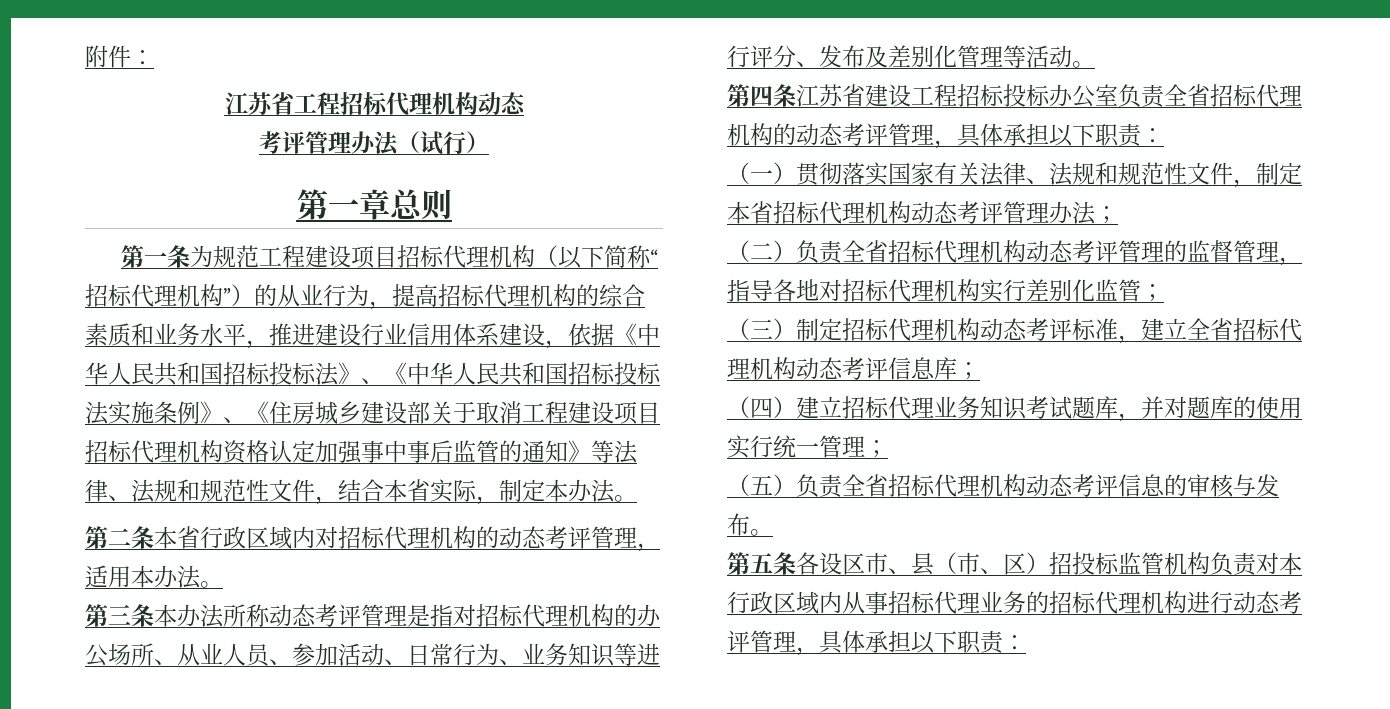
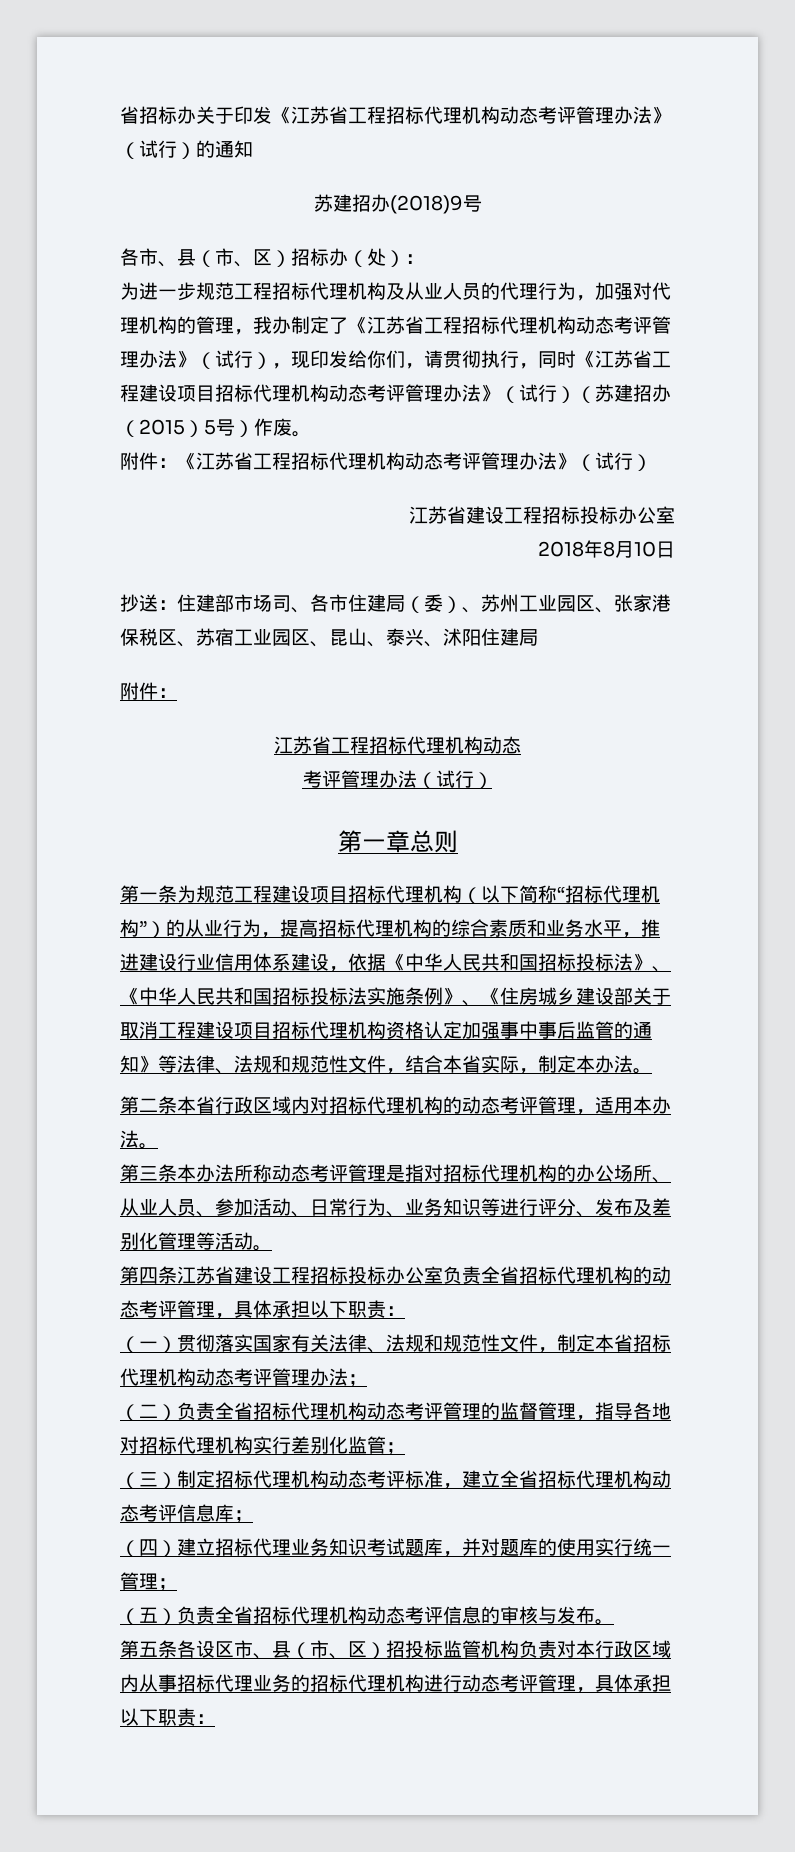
(85, 56) none -> [120,106,671,124] [120,140,253,159] [313,194,482,214] [120,248,424,267] [120,282,671,301] [120,316,671,335] [120,350,671,369] [120,384,671,403] [120,418,311,437] [120,452,652,471] [409,506,675,524] [538,540,675,558] [120,594,671,613] [120,628,538,647] 省招标办关于印发《江苏省工程招标代理机构动态考评管理办法》（试行）的通知 // 苏建招办(2018)9号 // 各市、县（市、区）招标办（处）： // 为进一步规范工程招标代理机构及从业人员的代理行为，加强对代理机构的管理，我办制定了《江苏省工程招标代理机构动态考评管理办法》（试行），现印发给你们，请贯彻执行，同时《江苏省工程建设项目招标代理机构动态考评管理办法》（试行）（苏建招办（2015）5号）作废。 // 附件：《江苏省工程招标代理机构动态考评管理办法》（试行） // 江苏省建设工程招标投标办公室 // 2018年8月10日 // 抄送：住建部市场司、各市住建局（委）、苏州工业园区、张家港保税区、苏宿工业园区、昆山、泰兴、沭阳住建局 //

